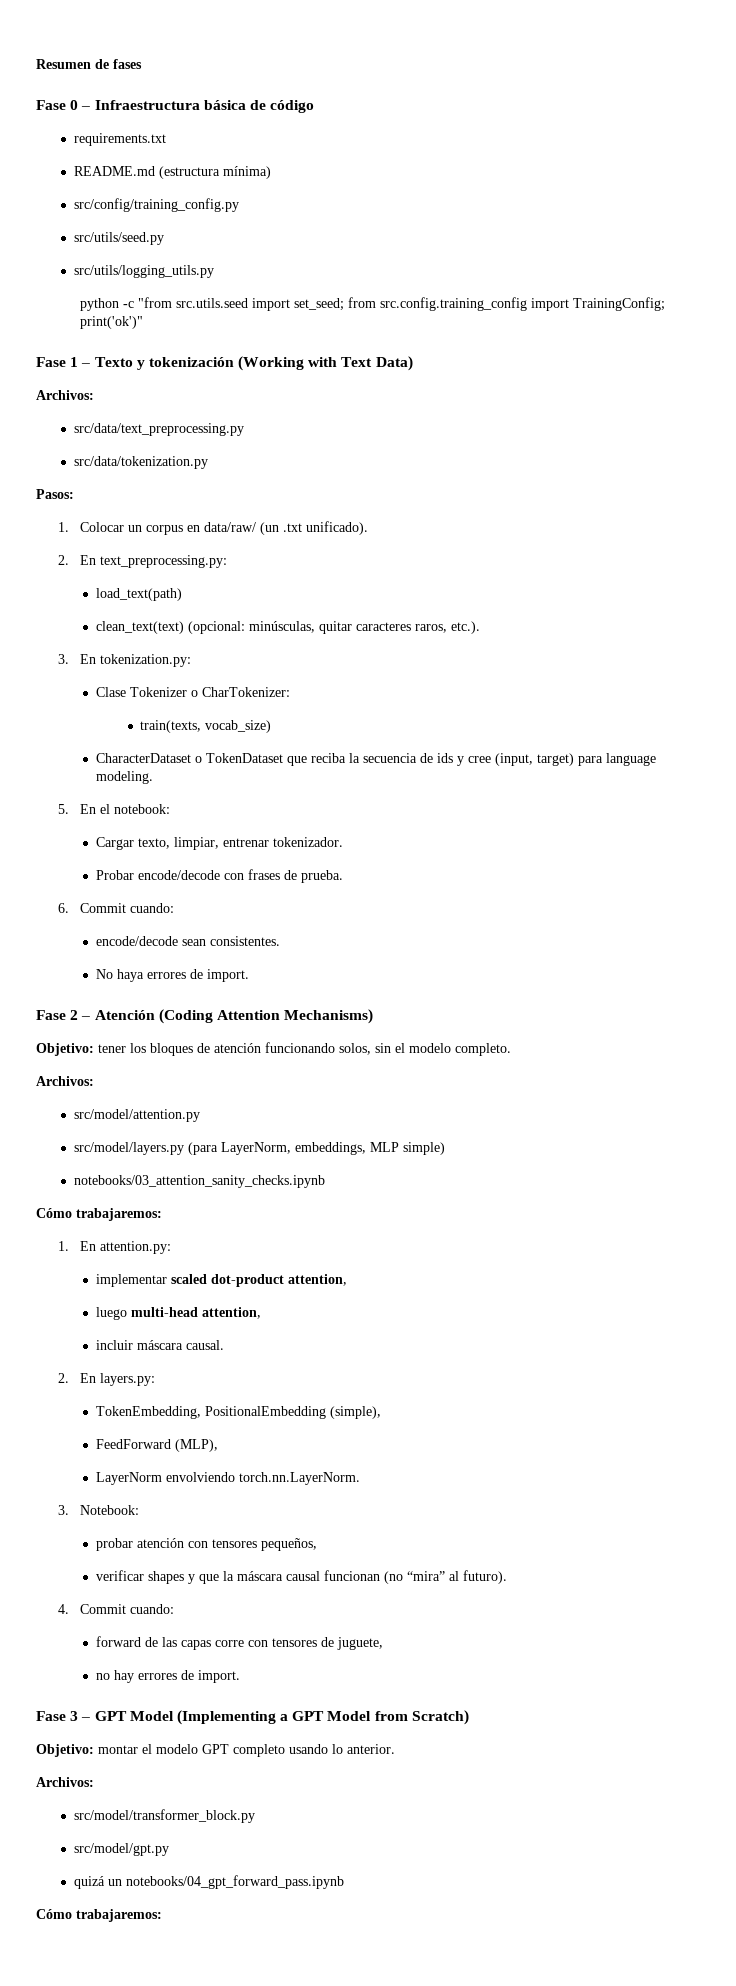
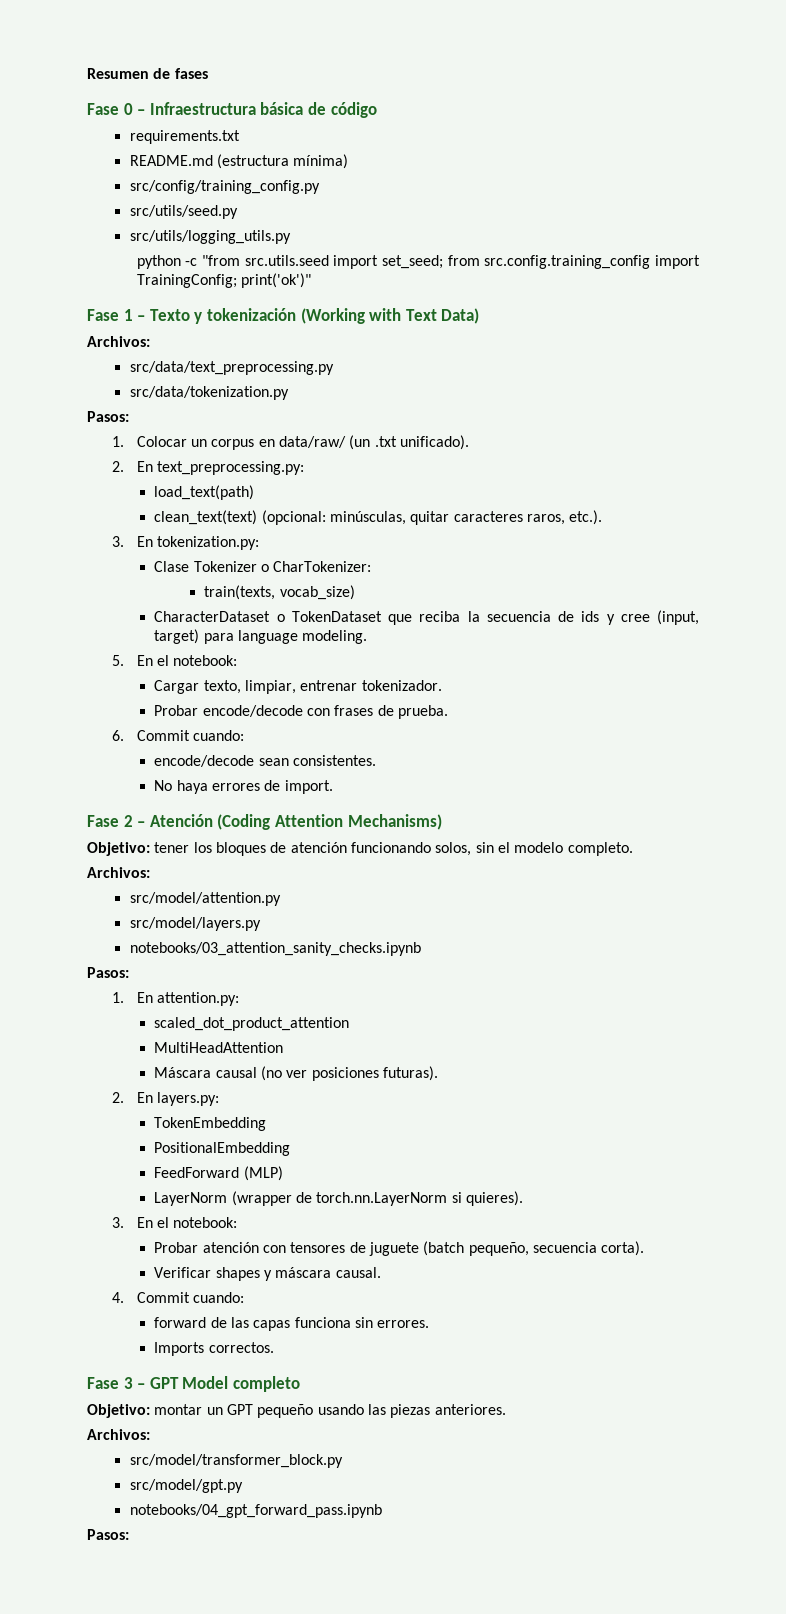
[187,1142,445,1155] (para LayerNorm, embeddings, MLP simple) -> (261, 924) none
[36,1208,162,1221] Cómo trabajaremos: -> [87,967,129,978] Pasos:
[95,1274,347,1287] [95,1307,261,1320] [95,1340,224,1350] implementar scaled dot-product attention, // luego multi-head attention, // incluir máscara causal. -> [154,1017,350,1031] [154,1042,284,1053] [154,1066,439,1081] scaled_dot_product_attention // MultiHeadAttention // Máscara causal (no ver posiciones futuras).
[95,1406,201,1419] TokenEmbedding, -> [154,1117,267,1131] TokenEmbedding //
[329,1406,381,1419] (simple), -> (291, 1149) none
[174,1439,218,1452] (MLP), -> [243,1166,283,1181] (MLP)
[165,1472,360,1485] [58,1505,140,1515] [95,1538,317,1551] [95,1570,507,1584] envolviendo torch.nn.LayerNorm. // 3. Notebook: // probar atención con tensores pequeños, // verificar shapes y que la máscara causal funcionan (no “mira” al futuro). -> [231,1191,524,1206] [111,1217,238,1228] [154,1241,645,1256] [154,1267,381,1281] (wrapper de torch.nn.LayerNorm si quieres). // 3. En el notebook: // Probar atención con tensores de juguete (batch pequeño, secuencia corta). // Verificar shapes y máscara causal.
[214,1637,383,1650] [95,1670,240,1683] corre con tensores de juguete, // no hay errores de import. -> [294,1317,430,1328] [154,1342,274,1356] funciona sin errores. // Imports correctos.
[176,1710,469,1725] [36,1744,395,1757] (Implementing a GPT Model from Scratch) // Objetivo: montar el modelo GPT completo usando lo anterior. -> [232,1376,300,1392] [87,1404,506,1418] completo // Objetivo: montar un GPT pequeño usando las piezas anteriores.
[73,1876,122,1889] quizá un -> (243, 1486) none
[36,1909,162,1922] Cómo trabajaremos: -> [87,1529,129,1540] Pasos:

